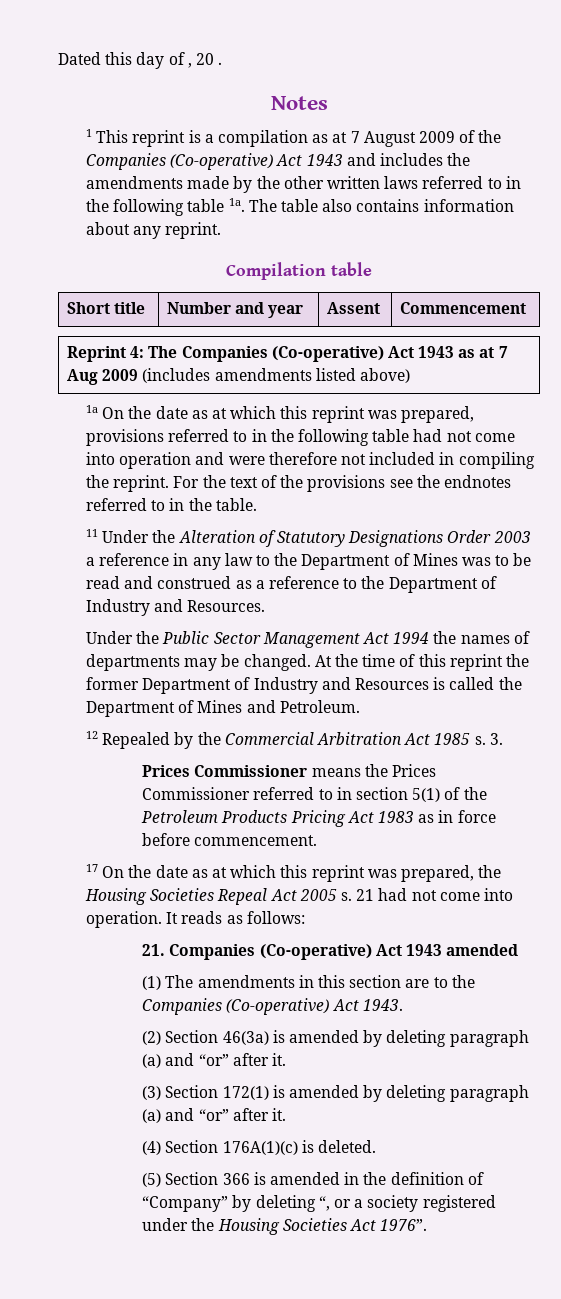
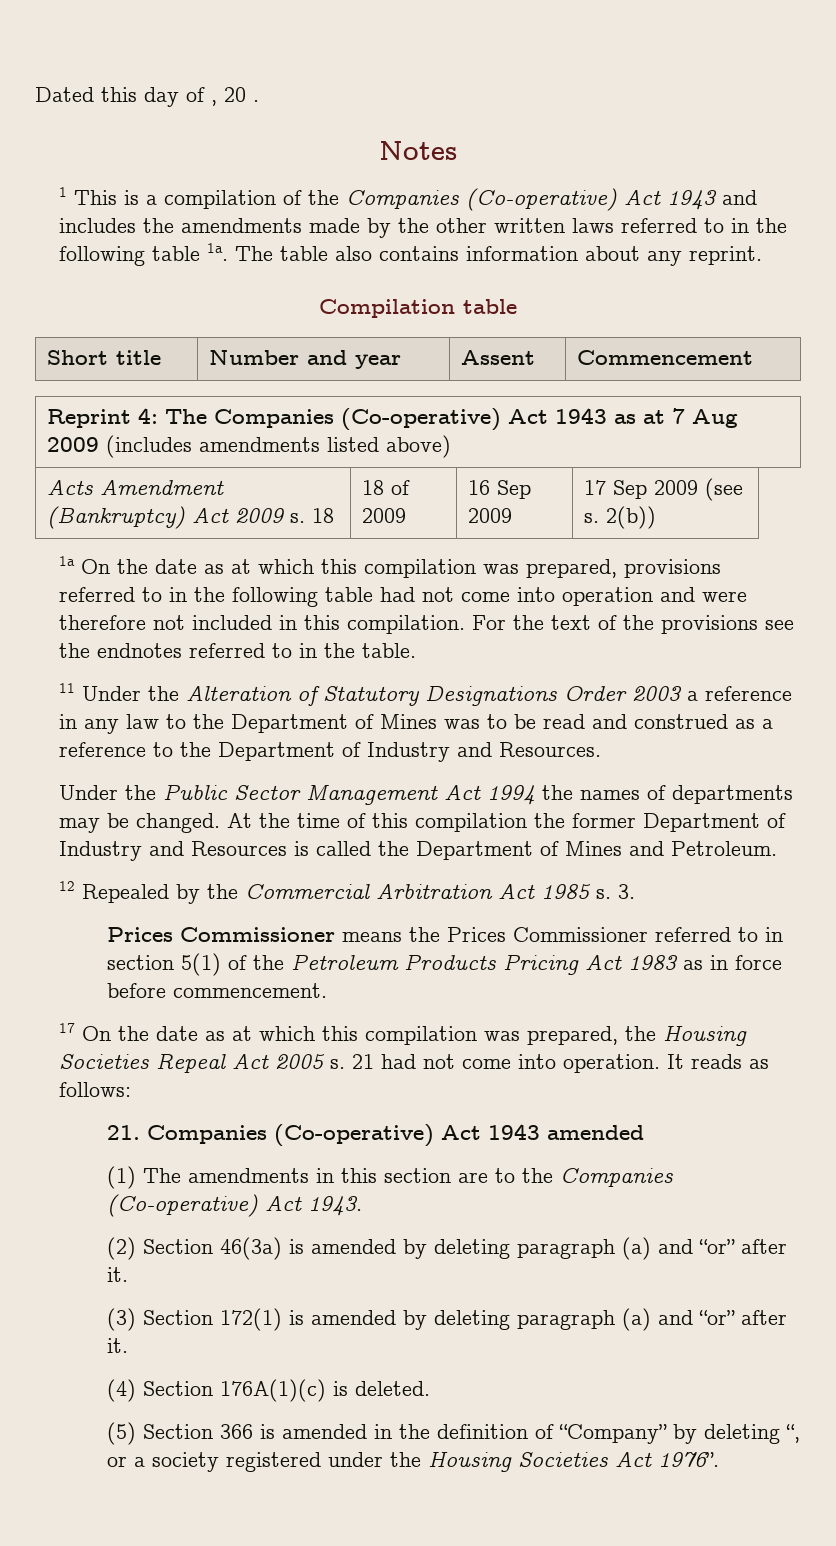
[132,130,186,147] reprint -> (118, 197) none
[312,131,455,147] as at 7 August 2009 -> (277, 199) none
(410, 375) none -> [47,480,225,495] [47,506,335,529] [362,480,411,495] [362,508,407,523] [468,480,532,499] [468,508,513,523] [584,478,744,501] [584,506,657,529] // Acts Amendment (Bankruptcy) Act 2009 s. 18 | 18 of 2009 | 16 Sep 2009 | 17 Sep 2009 (see s. 2(b))
[311,406,365,423] reprint -> [364,559,477,578] compilation
[458,452,535,469] [86,475,170,492] compiling the reprint. -> [304,615,466,634] this compilation.
[449,654,503,671] reprint -> [415,813,528,832] compilation
[311,865,365,882] reprint -> [365,1026,478,1045] compilation

